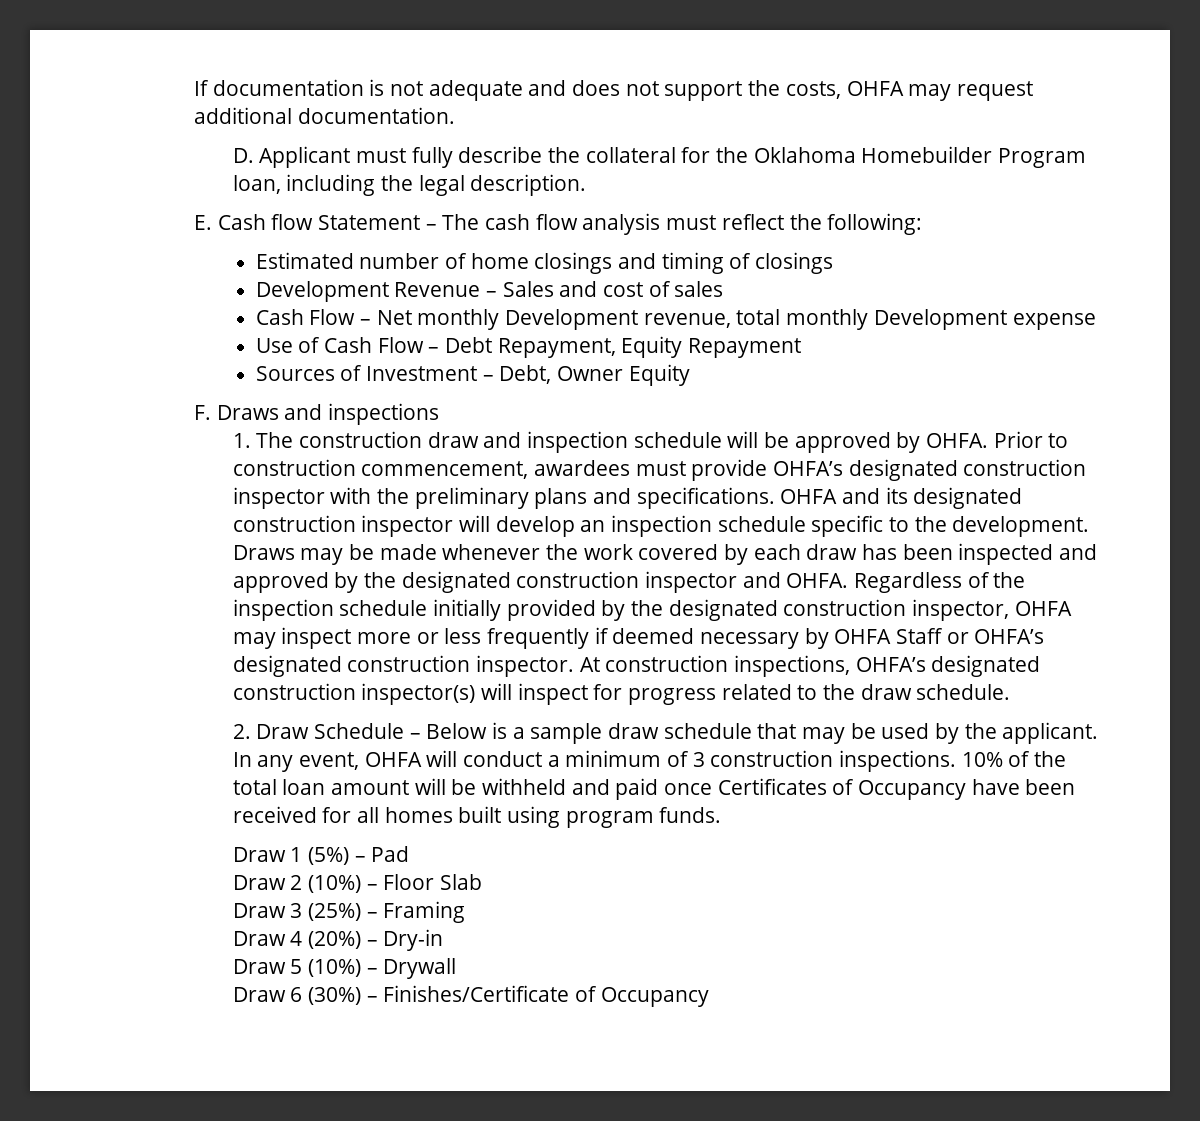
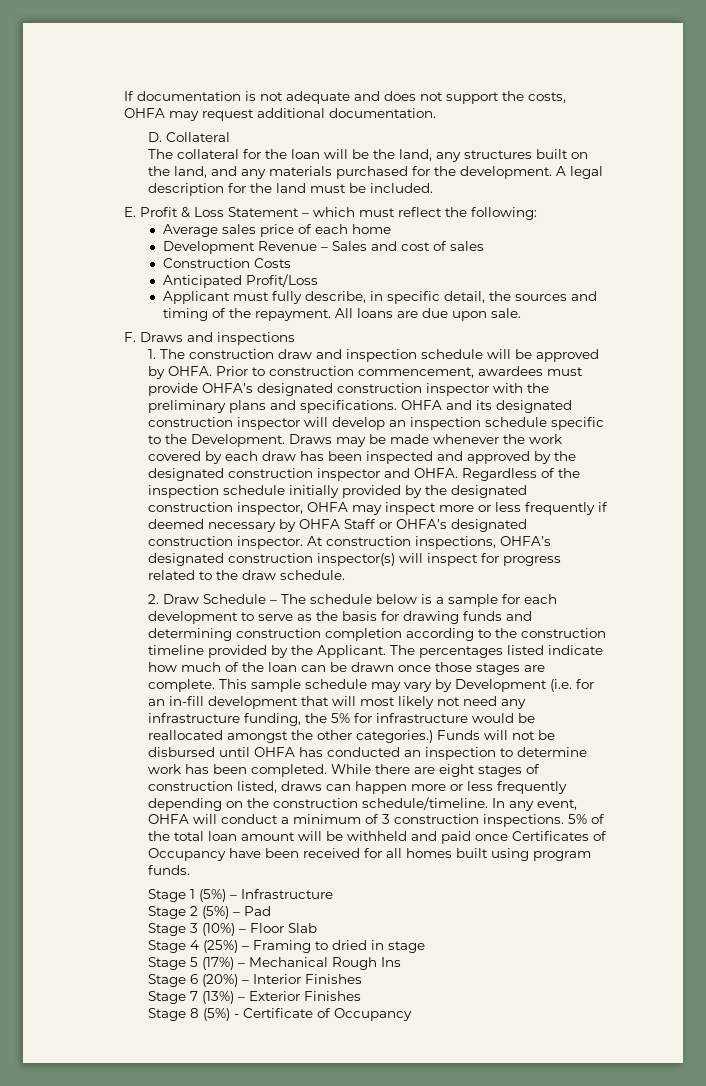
[259,146,1087,168] [232,174,587,196] [194,213,923,235] [255,252,834,274] Applicant must fully describe the collateral for the Oklahoma Homebuilder Program loan, including the legal description. // E. Cash flow Statement – The cash flow analysis must reflect the following: // Estimated number of home closings and timing of closings -> [165,132,230,142] [147,149,588,162] [147,166,603,179] [147,183,433,196] [124,207,538,220] [162,224,391,237] Collateral // The collateral for the loan will be the land, any structures built on the land, and any materials purchased for the development. A legal description for the land must be included. // E. Profit & Loss Statement – which must reflect the following: // Average sales price of each home
[255,309,1096,330] [255,336,802,358] [255,364,690,386] Cash Flow – Net monthly Development revenue, total monthly Development expense // Use of Cash Flow – Debt Repayment, Equity Repayment // Sources of Investment – Debt, Owner Equity -> [162,258,291,268] [162,274,318,288] [162,291,597,304] [162,308,521,321] Construction Costs // Anticipated Profit/Loss // Applicant must fully describe, in specific detail, the sources and timing of the repayment. All loans are due upon sale.
[952,516,1090,537] development. -> [190,434,285,447] Development.
[426,722,1099,744] Below is a sample draw schedule that may be used by the applicant. -> [280,594,557,607] [147,611,532,624] [147,628,606,641] [147,645,603,658] [147,662,545,675] [147,679,594,692] [147,696,526,709] [147,713,535,726] [147,730,555,743] [147,747,587,760] [147,764,540,777] [147,781,567,794] [147,797,488,811] The schedule below is a sample for each development to serve as the basis for drawing funds and determining construction completion according to the construction timeline provided by the Applicant. The percentages listed indicate how much of the loan can be drawn once those stages are complete. This sample schedule may vary by Development (i.e. for an in-fill development that will most likely not need any infrastructure funding, the 5% for infrastructure would be reallocated amongst the other categories.) Funds will not be disbursed until OHFA has conducted an inspection to determine work has been completed. While there are eight stages of construction listed, draws can happen more or less frequently depending on the construction schedule/timeline.
[961,752,1003,767] 10% -> [567,814,587,824] 5%
[232,847,286,862] Draw -> [147,889,186,902] Stage
(366, 859) none -> [240,889,333,899] [147,906,240,919] Infrastructure // Stage 2 (5%) –
[232,875,303,890] Draw 2 -> [147,923,198,936] Stage 3
[232,903,303,918] Draw 3 -> [147,940,199,953] Stage 4
[232,929,444,951] [232,958,457,979] [232,985,570,1005] // Draw 4 (20%) – Dry-in // Draw 5 (10%) – Drywall // Draw 6 (30%) – Finishes/Certificate -> [314,940,425,953] [147,957,401,970] [147,974,362,987] [147,991,361,1004] [147,1008,313,1021] to dried in stage // Stage 5 (17%) – Mechanical Rough Ins // Stage 6 (20%) – Interior Finishes // Stage 7 (13%) – Exterior Finishes // Stage 8 (5%) - Certificate

